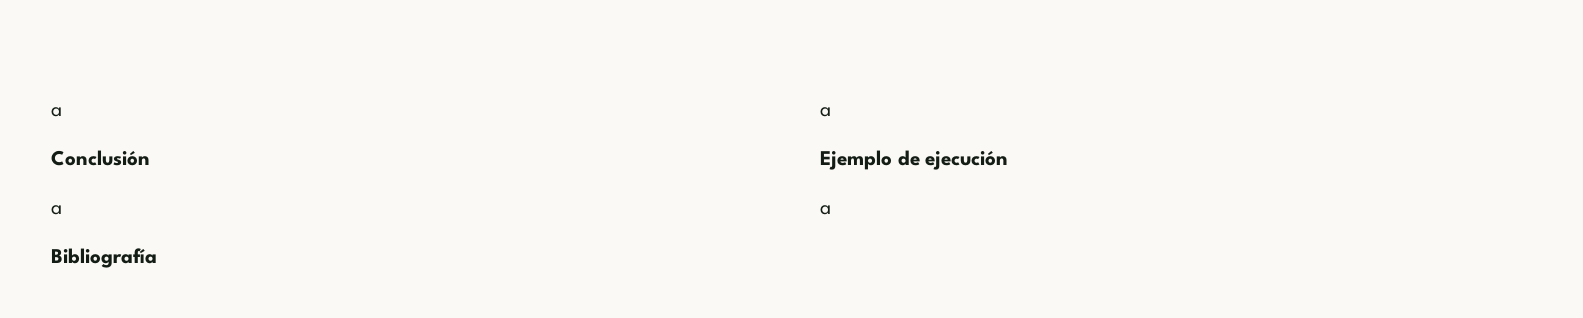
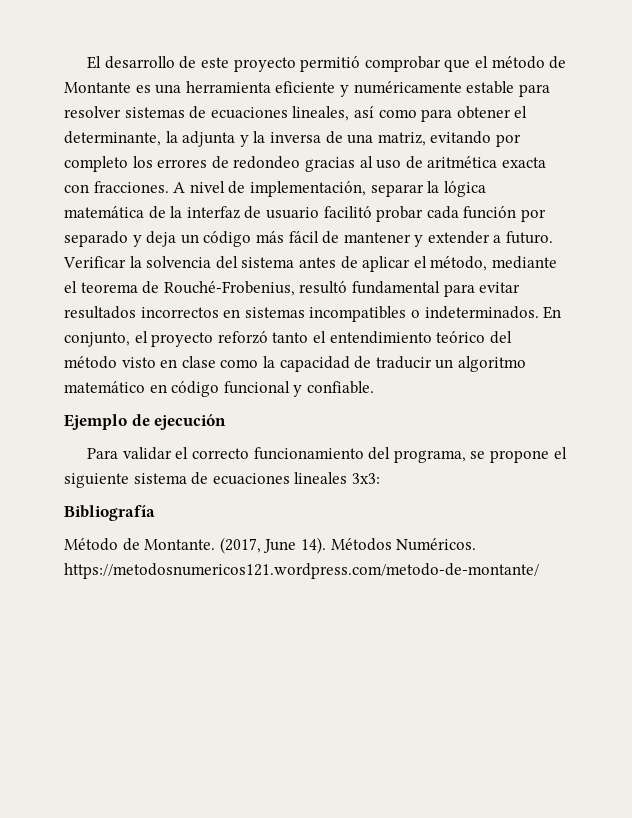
[51,107,62,117] [51,150,150,166] [51,205,62,215] [51,248,157,268] [820,107,831,117] [820,150,1009,170] [820,205,831,215] a // Conclusión // a // Bibliografía // a // Ejemplo de ejecución // a -> [87,56,567,72] [64,81,550,97] [64,106,528,122] [64,131,521,147] [64,156,546,172] [64,181,486,197] [64,206,546,222] [64,231,554,247] [63,256,557,272] [64,281,521,297] [64,306,562,322] [64,331,512,347] [64,356,526,372] [64,381,374,397] [64,414,227,430] [87,447,567,463] [64,472,380,488] [64,505,155,521] [64,537,477,554] [64,563,539,579] El desarrollo de este proyecto permitió comprobar que el método de Montante es una herramienta eficiente y numéricamente estable para resolver sistemas de ecuaciones lineales, así como para obtener el determinante, la adjunta y la inversa de una matriz, evitando por completo los errores de redondeo gracias al uso de aritmética exacta con fracciones. A nivel de implementación, separar la lógica matemática de la interfaz de usuario facilitó probar cada función por separado y deja un código más fácil de mantener y extender a futuro. Verificar la solvencia del sistema antes de aplicar el método, mediante el teorema de Rouché-Frobenius, resultó fundamental para evitar resultados incorrectos en sistemas incompatibles o indeterminados. En conjunto, el proyecto reforzó tanto el entendimiento teórico del método visto en clase como la capacidad de traducir un algoritmo matemático en código funcional y confiable. // Ejemplo de ejecución // Para validar el correcto funcionamiento del programa, se propone el siguiente sistema de ecuaciones lineales 3x3: // Bibliografía // Método de Montante. (2017, June 14). Métodos Numéricos. https://metodosnumericos121.wordpress.com/metodo-de-montante/

